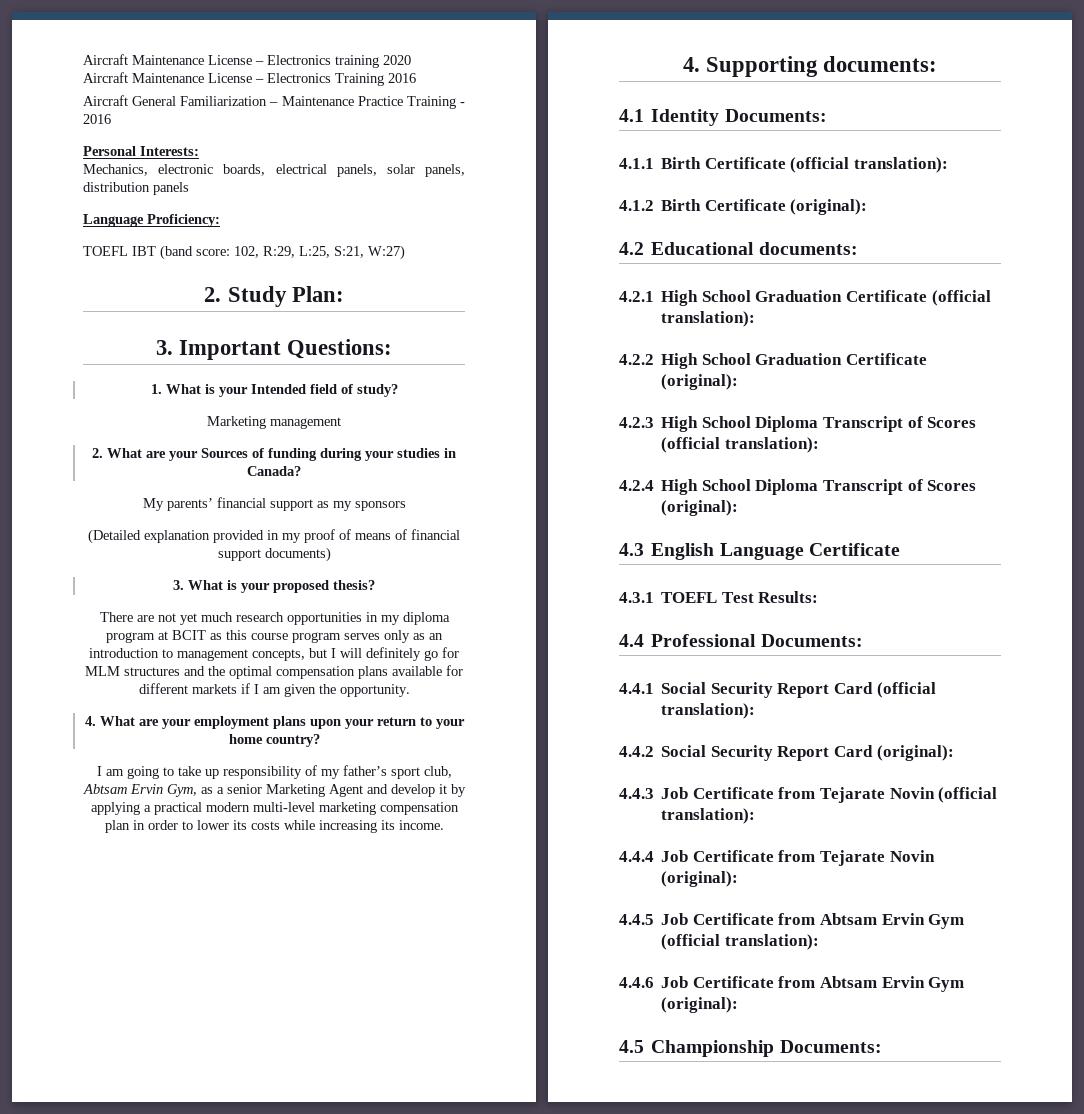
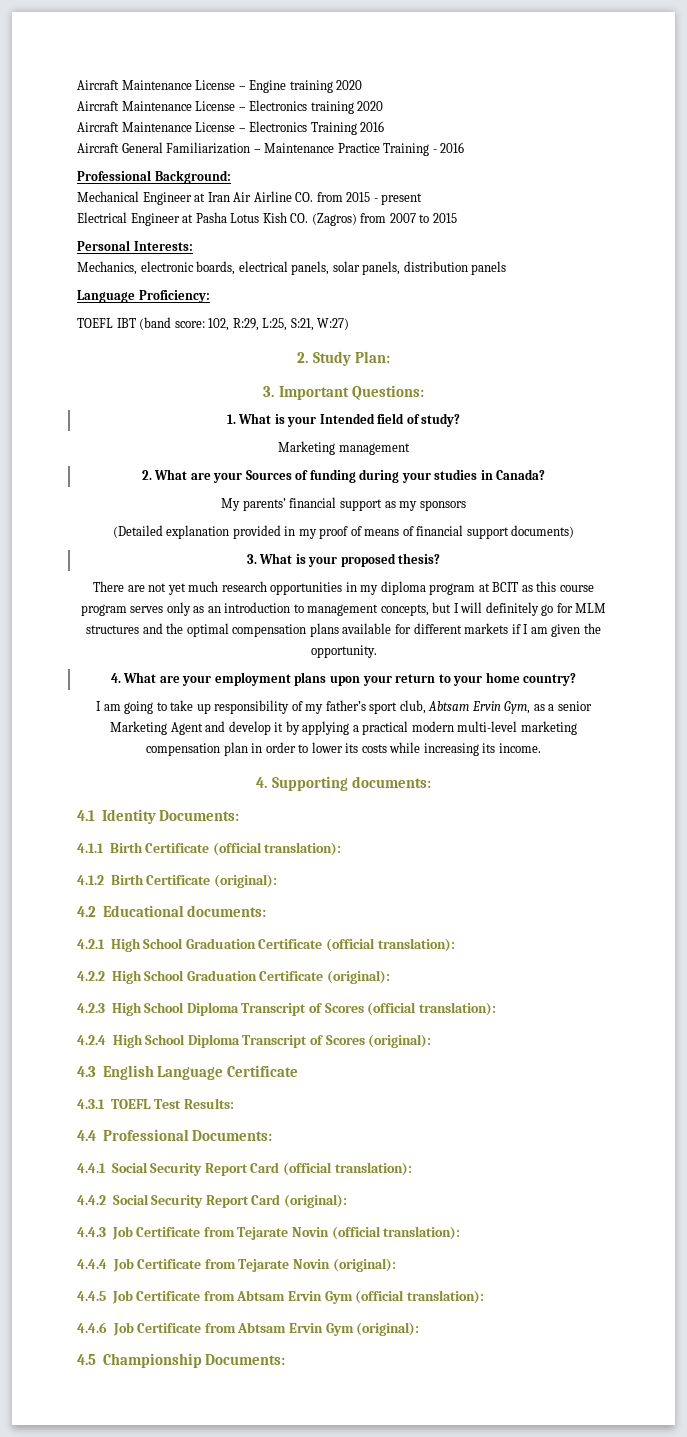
[83,54,264,65] Aircraft Maintenance License – -> [77,80,363,93] [77,101,246,111] Aircraft Maintenance License – Engine training 2020 // Aircraft Maintenance License –
(111, 119) none -> [77,170,231,184] [77,191,423,205] [77,212,457,226] // Professional Background: // Mechanical Engineer at Iran Air Airline CO. from 2015 - present // Electrical Engineer at Pasha Lotus Kish CO. (Zagros) from 2007 to 2015

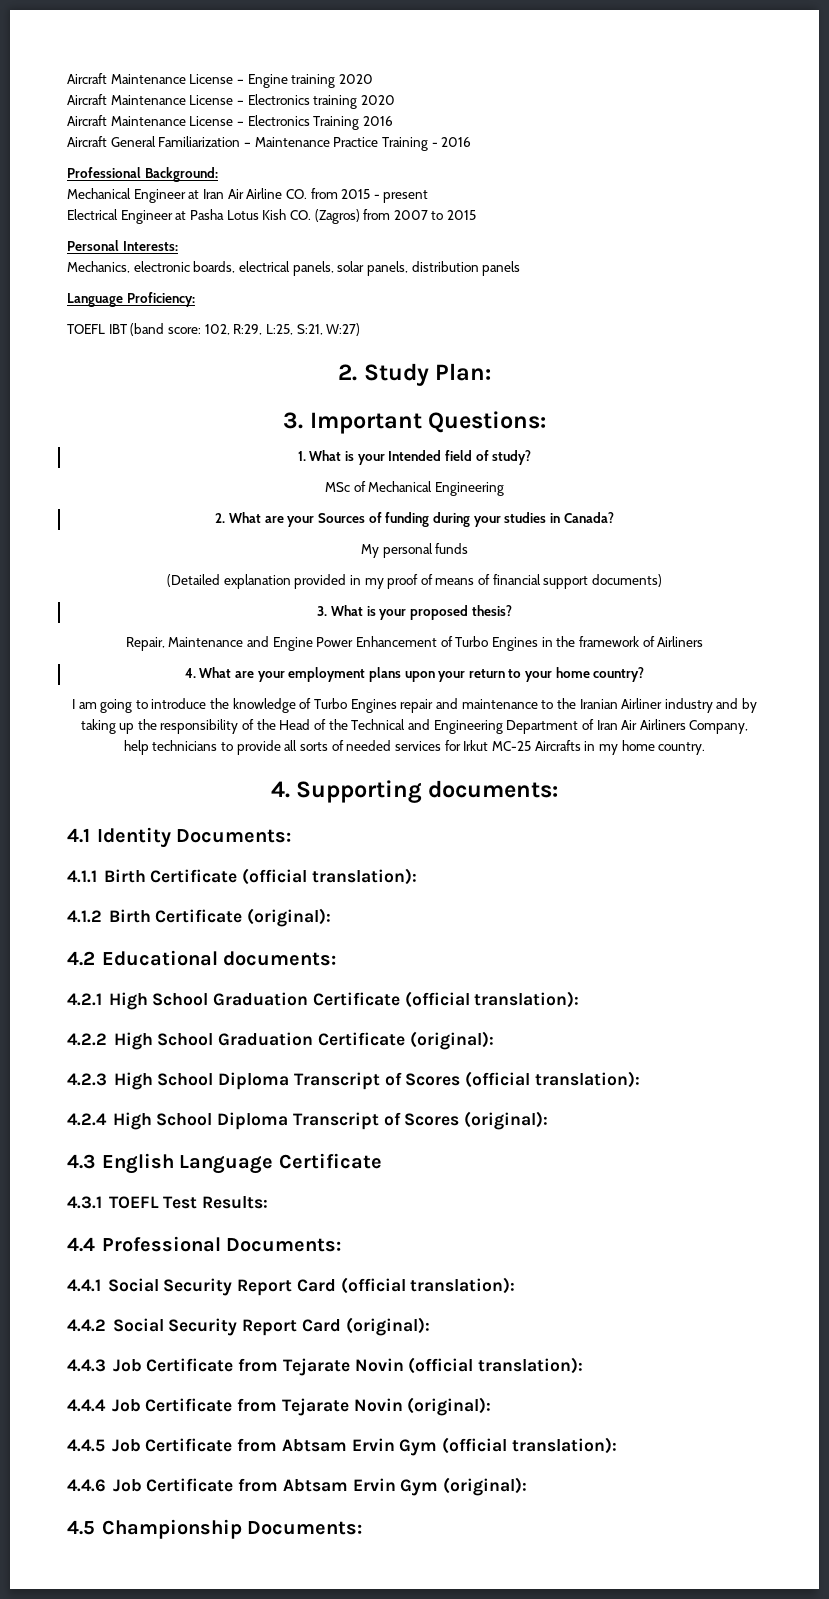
[278,441,410,455] Marketing management -> [325,481,504,496] MSc of Mechanical Engineering
[242,497,466,511] parents’ financial support as my sponsors -> [382,543,469,558] personal funds
[93,581,594,595] [80,602,607,616] [86,623,601,637] [310,645,377,658] There are not yet much research opportunities in my diploma program at BCIT as this course program serves only as an introduction to management concepts, but I will definitely go for MLM structures and the optimal compensation plans available for different markets if I am given the opportunity. -> [125,636,704,651] Repair, Maintenance and Engine Power Enhancement of Turbo Engines in the framework of Airliners
[170,700,592,714] [110,721,577,735] [146,742,541,756] take up responsibility of my father’s sport club, Abtsam Ervin Gym, as a senior Marketing Agent and develop it by applying a practical modern multi-level marketing compensation plan in order to lower its costs while increasing its income. -> [151,698,758,713] [80,719,749,734] [123,740,706,755] introduce the knowledge of Turbo Engines repair and maintenance to the Iranian Airliner industry and by taking up the responsibility of the Head of the Technical and Engineering Department of Iran Air Airliners Company, help technicians to provide all sorts of needed services for Irkut MC-25 Aircrafts in my home country.

